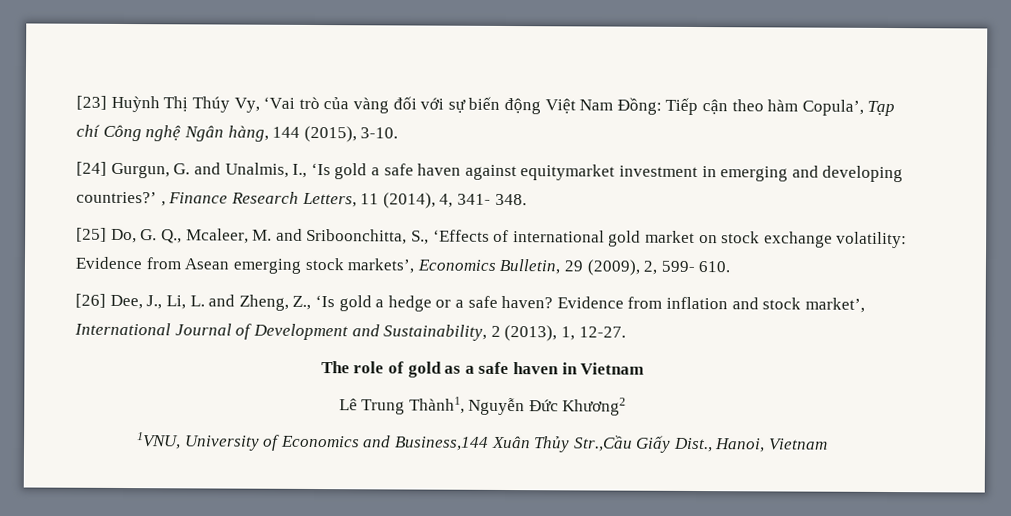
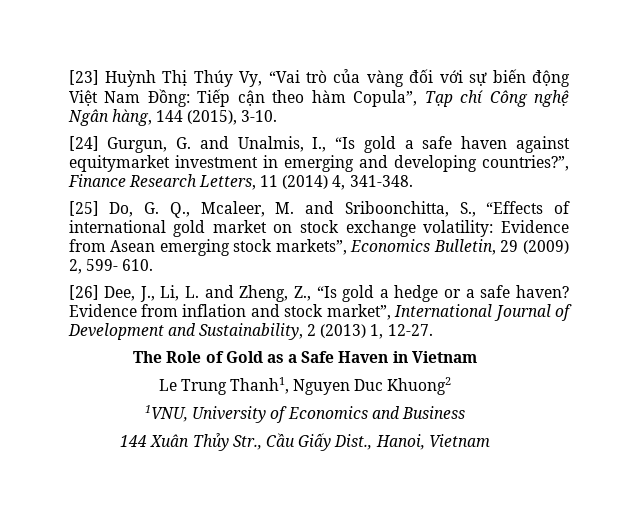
[263,96,296,109] ‘Vai -> [268,70,300,83] “Vai
[801,99,864,116] Copula’, -> [353,90,418,107] Copula”,
[310,162,331,176] ‘Is -> [335,137,356,149] “Is
[76,191,166,207] countries?’ , -> [481,155,569,171] countries?”,
[382,192,527,209] (2014), 4, 341- 348. -> [282,175,413,190] (2014) 4, 341-348.
[432,229,490,242] ‘Effects -> [486,201,544,214] “Effects
[347,258,415,274] markets’, -> [275,239,347,255] markets”,
[586,259,640,276] (2009), -> [523,240,570,254] (2009)
[315,295,336,308] ‘Is -> [316,286,337,298] “Is
[804,297,865,313] market’, -> [326,304,391,320] market”,
[504,324,558,342] (2013), -> [320,324,367,338] (2013)
[353,361,645,378] [338,396,627,416] role of gold as a safe haven in Vietnam // Lê Trung Thành1, Nguyễn Đức Khương2 -> [166,351,477,363] [158,377,452,395] Role of Gold as a Safe Haven in Vietnam // Le Trung Thanh1, Nguyen Duc Khuong2
[393,435,633,453] Business,144 Xuân Thủy Str.,Cầu -> [401,406,465,419] [120,433,295,451] Business // 144 Xuân Thủy Str., Cầu

